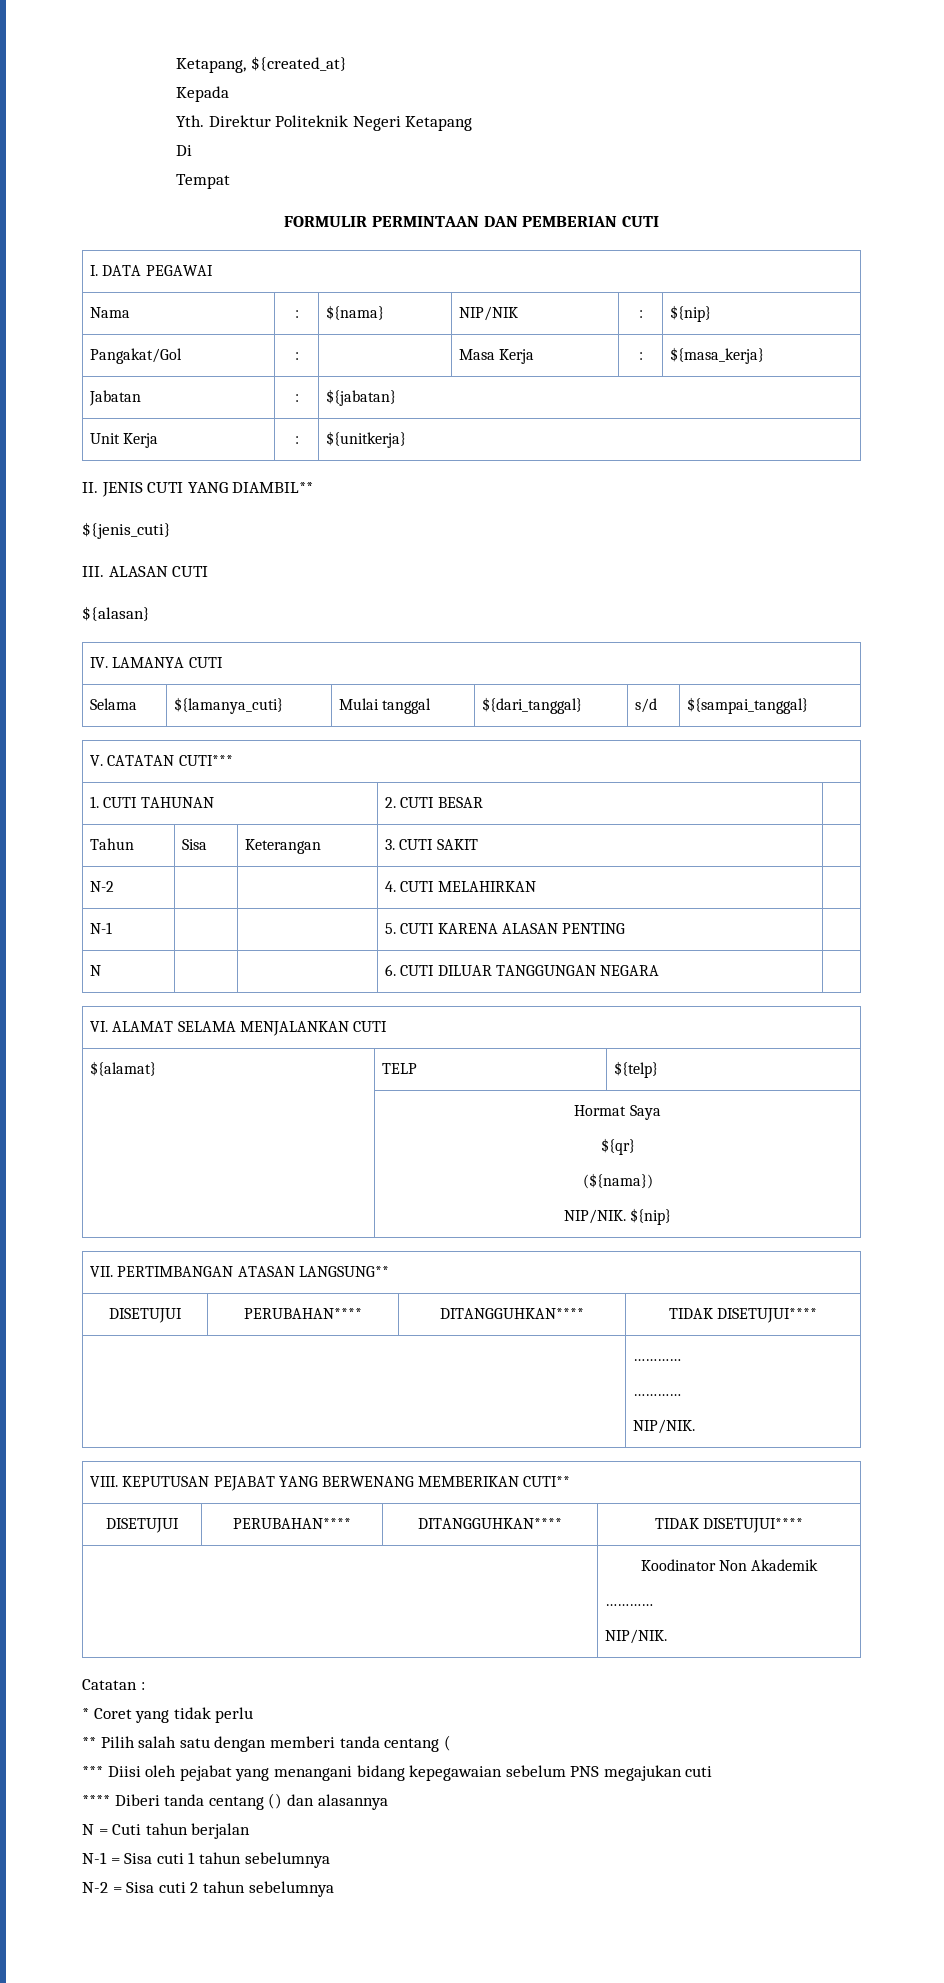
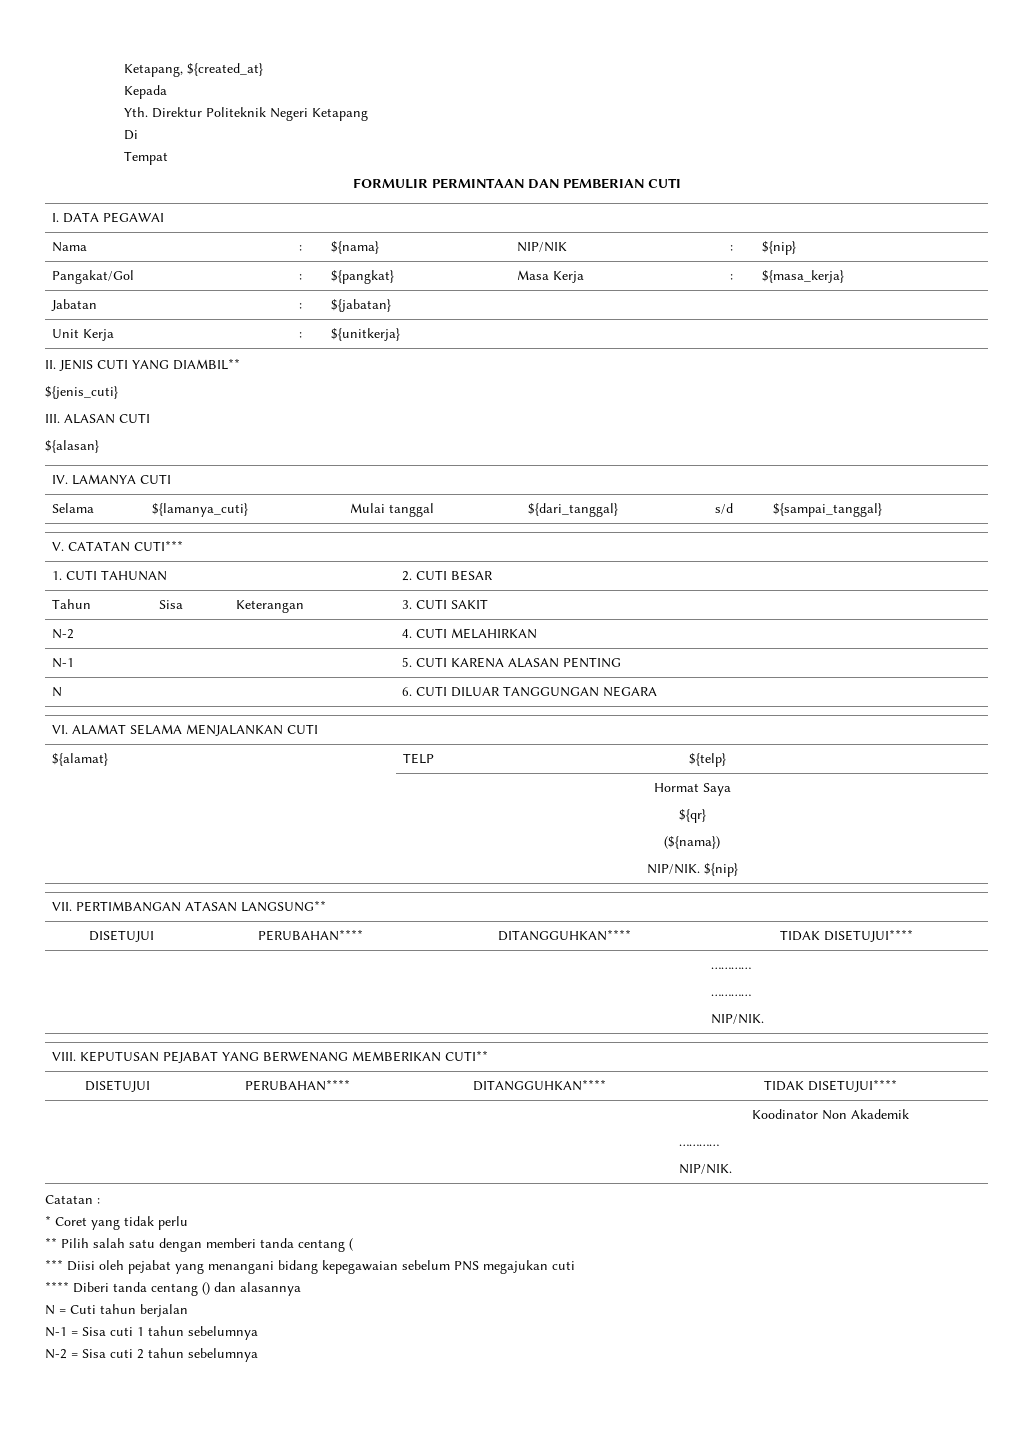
(299, 356) none -> [330,270,394,284] ${pangkat}

